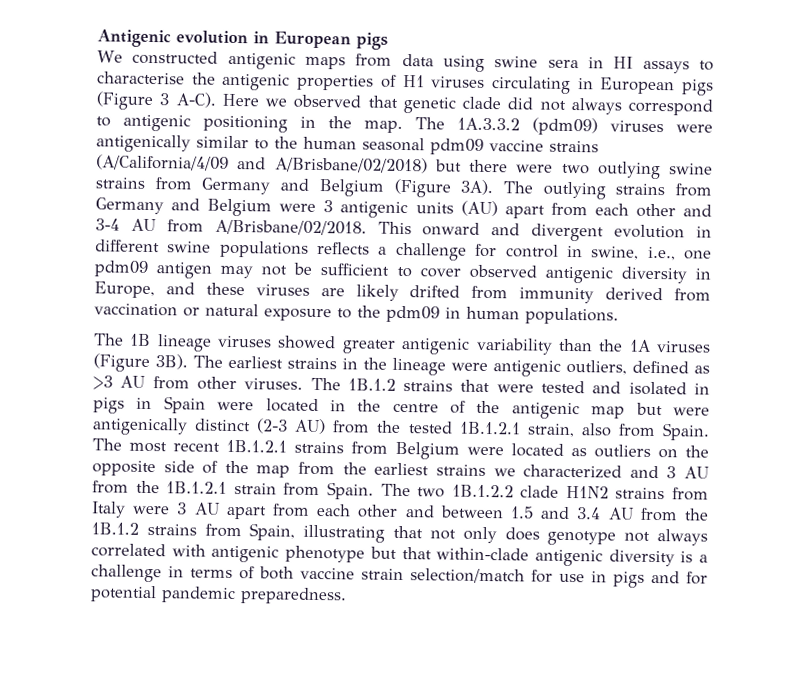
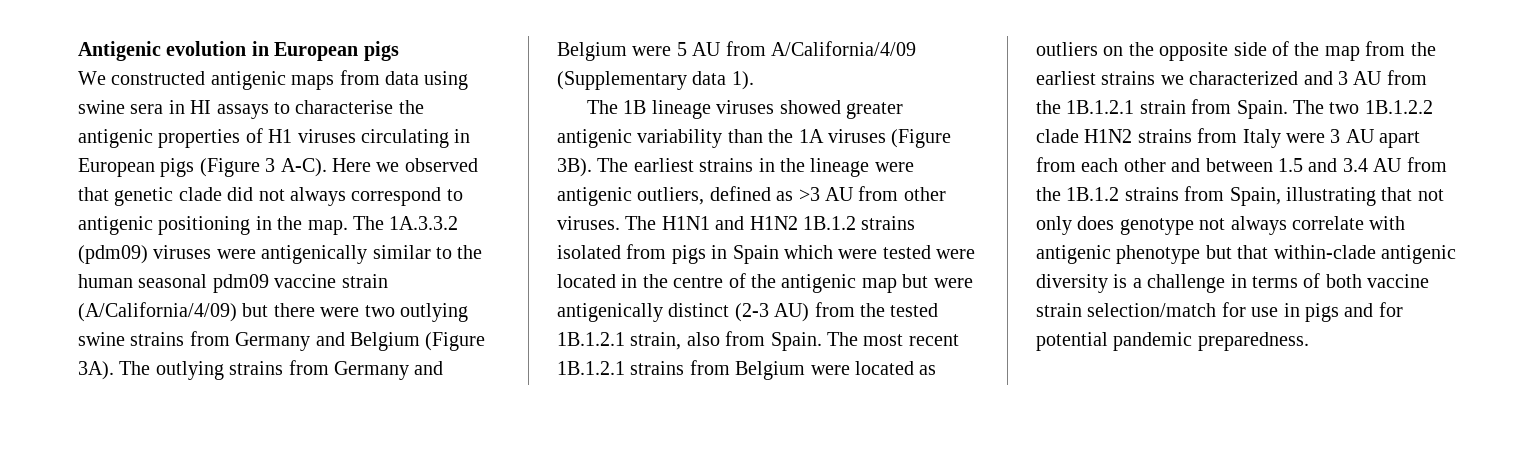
[549,140,599,153] [96,154,428,174] strains (A/California/4/09 and A/Brisbane/02/2018) -> [341,274,388,288] [78,302,237,322] strain (A/California/4/09)
[323,200,712,219] [95,218,713,242] [95,239,713,261] [94,260,711,284] [94,281,711,304] [94,303,619,325] 3 antigenic units (AU) apart from each other and 3-4 AU from A/Brisbane/02/2018. This onward and divergent evolution in different swine populations reflects a challenge for control in swine, i.e., one pdm09 antigen may not be sufficient to cover observed antigenic diversity in Europe, and these viruses are likely drifted from immunity derived from vaccination or natural exposure to the pdm09 in human populations. -> [676,41,916,56] [557,71,754,90] 5 AU from A/California/4/09 (Supplementary data 1).
[347,378,710,396] [93,396,206,414] 1B.1.2 strains that were tested and isolated in pigs in Spain -> [661,216,916,230] [557,244,931,264] H1N1 and H1N2 1B.1.2 strains isolated from pigs in Spain which were tested
[91,543,166,558] correlated -> [1292,216,1364,230] correlate

